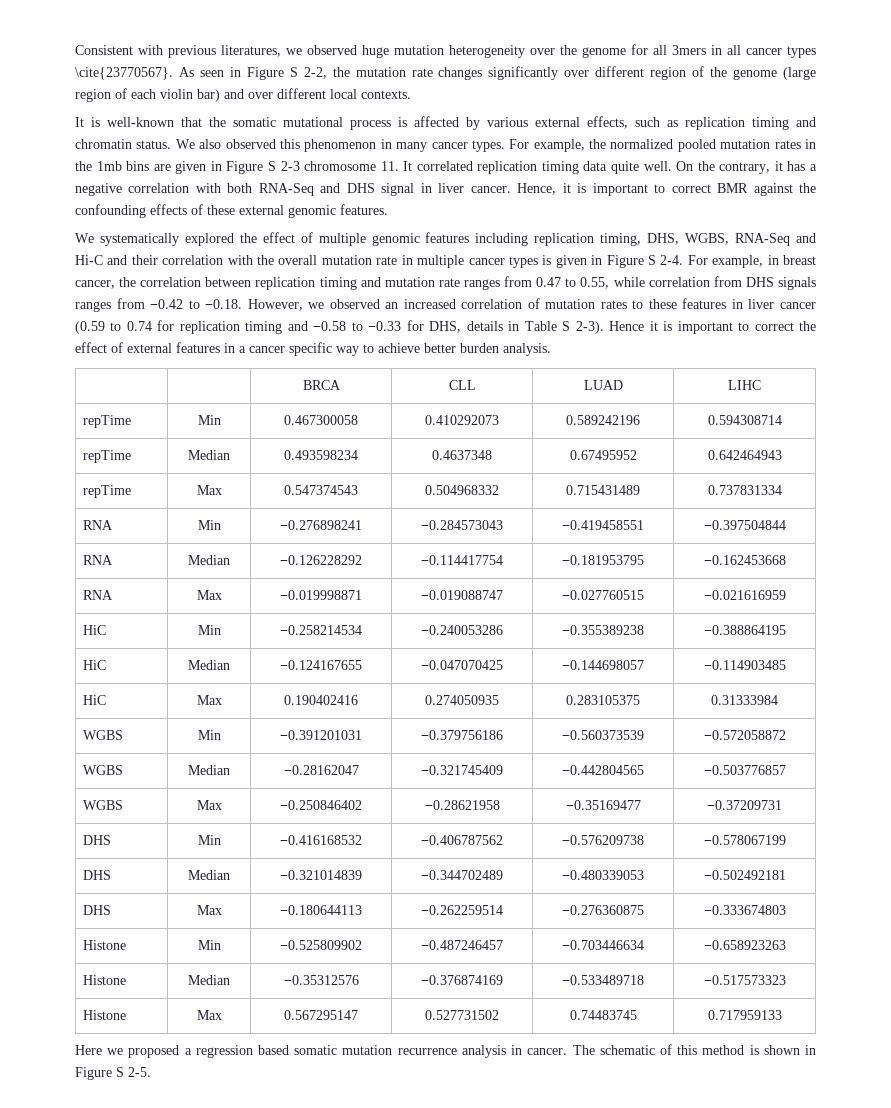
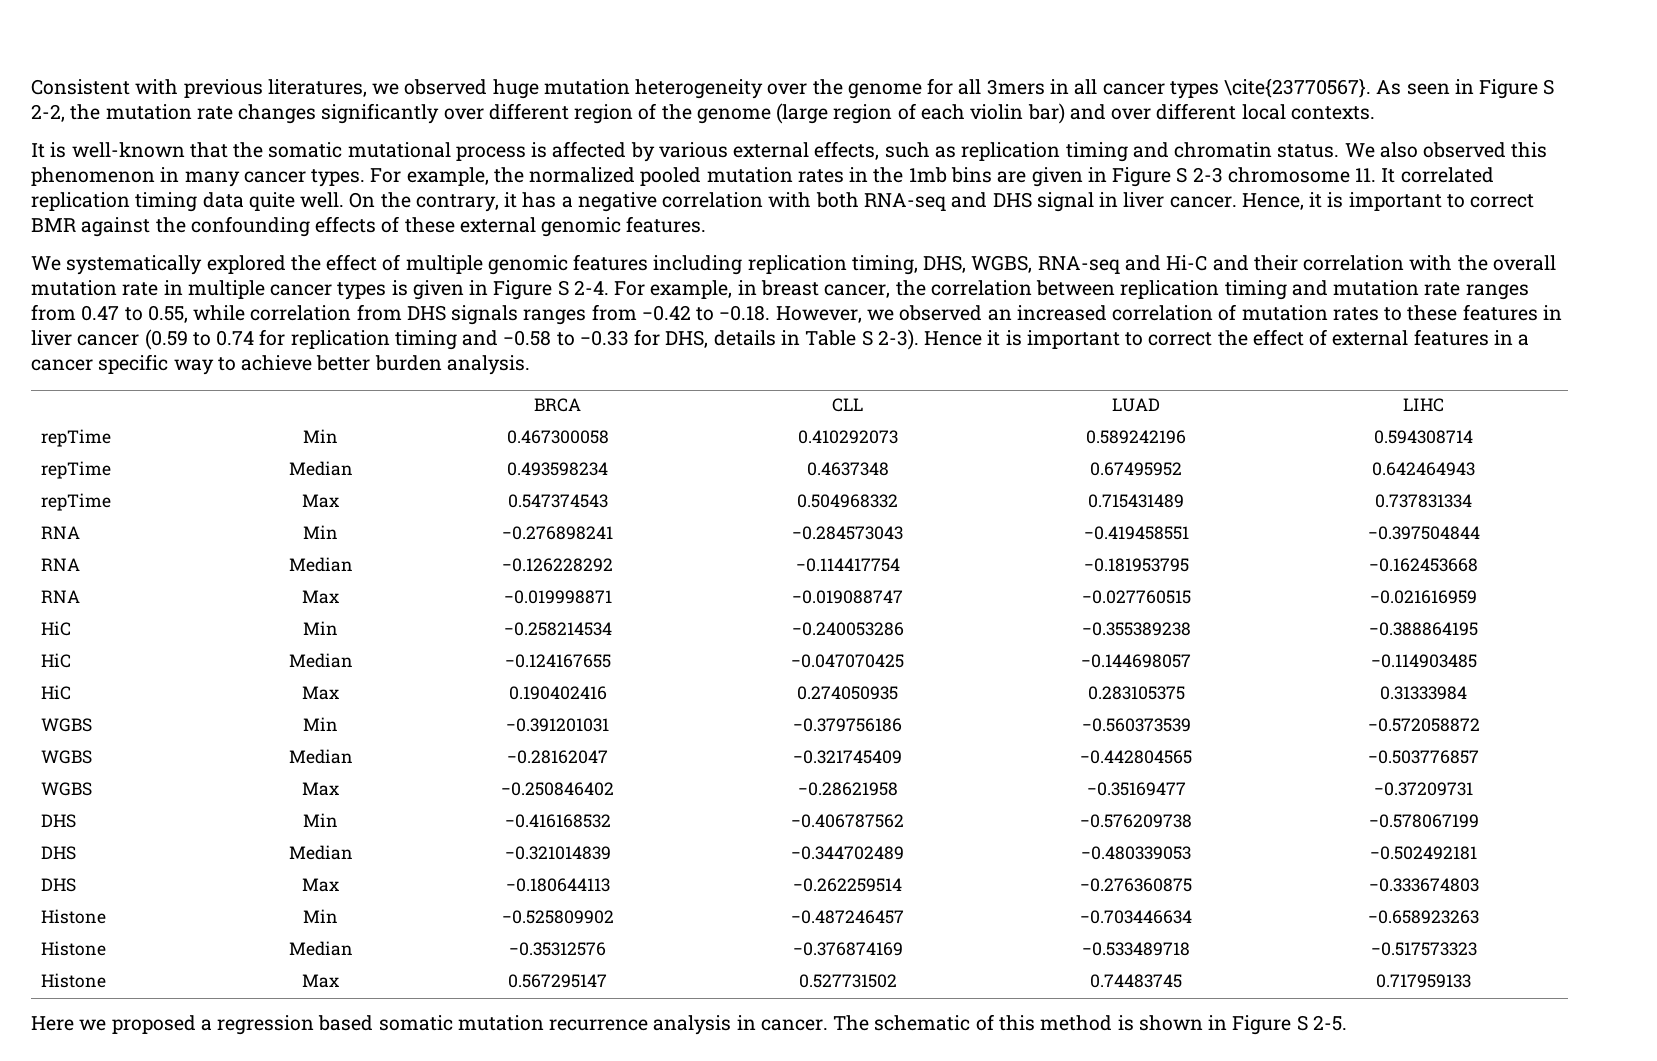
[258,183,314,196] RNA-Seq -> [863,193,946,211] RNA-seq
[735,233,791,246] RNA-Seq -> [1037,256,1120,274] RNA-seq

